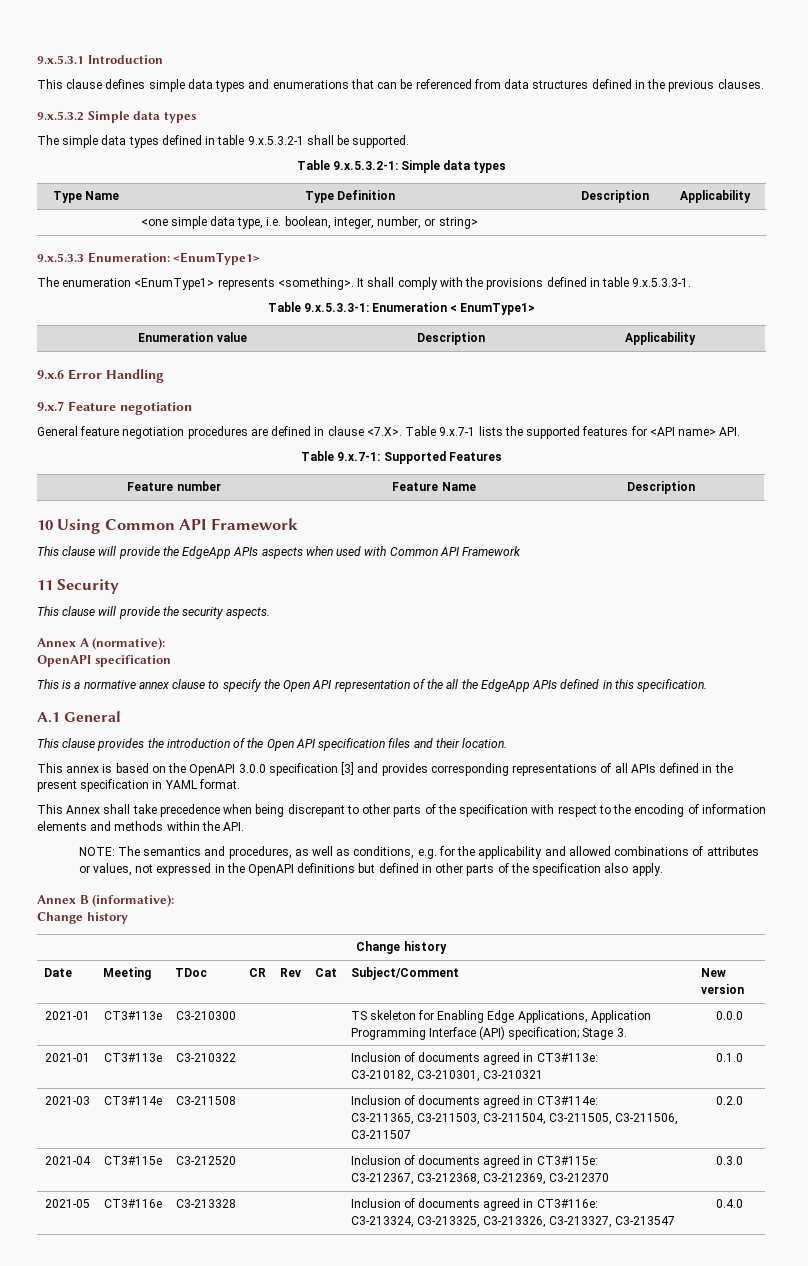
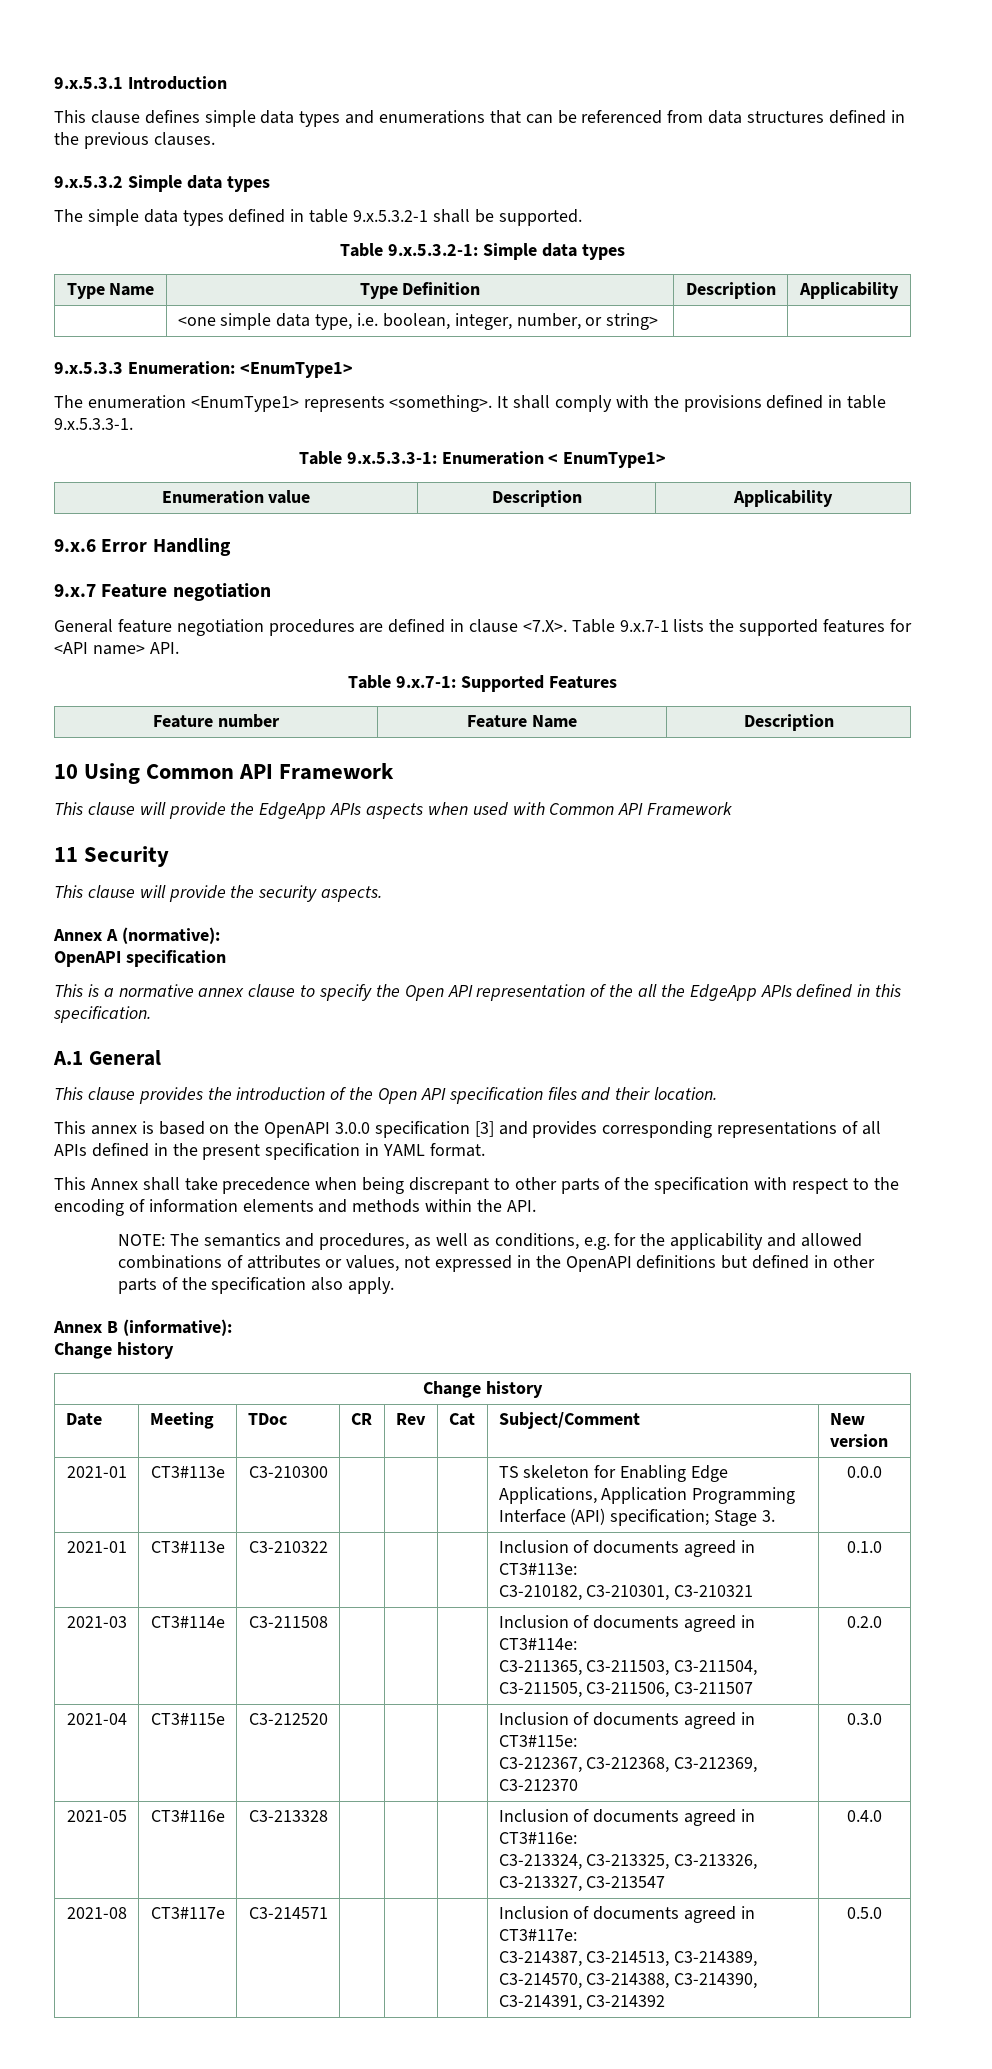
(743, 1203) none -> [66,1907,127,1919] [150,1907,225,1919] [248,1907,328,1919] [498,1906,755,1923] [498,1929,577,1941] [498,1951,758,1967] [498,1973,758,1989] [498,1995,666,2011] [847,1907,882,1919] // 2021-08 | CT3#117e | C3-214571 | | | | Inclusion of documents agreed in CT3#117e: // C3-214387, C3-214513, C3-214389, C3-214570, C3-214388, C3-214390, C3-214391, C3-214392 | 0.5.0

